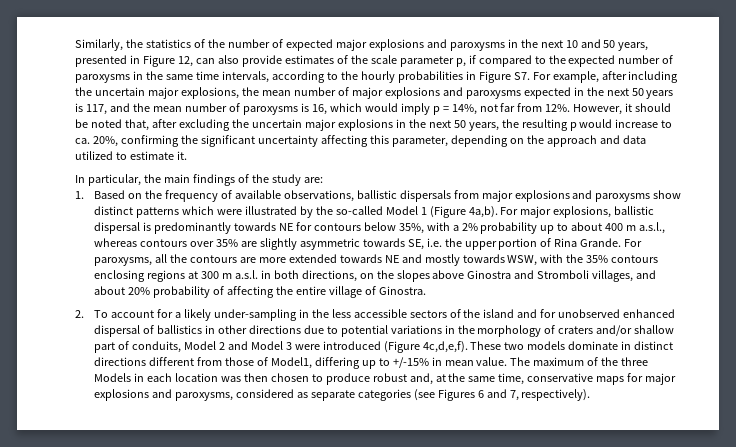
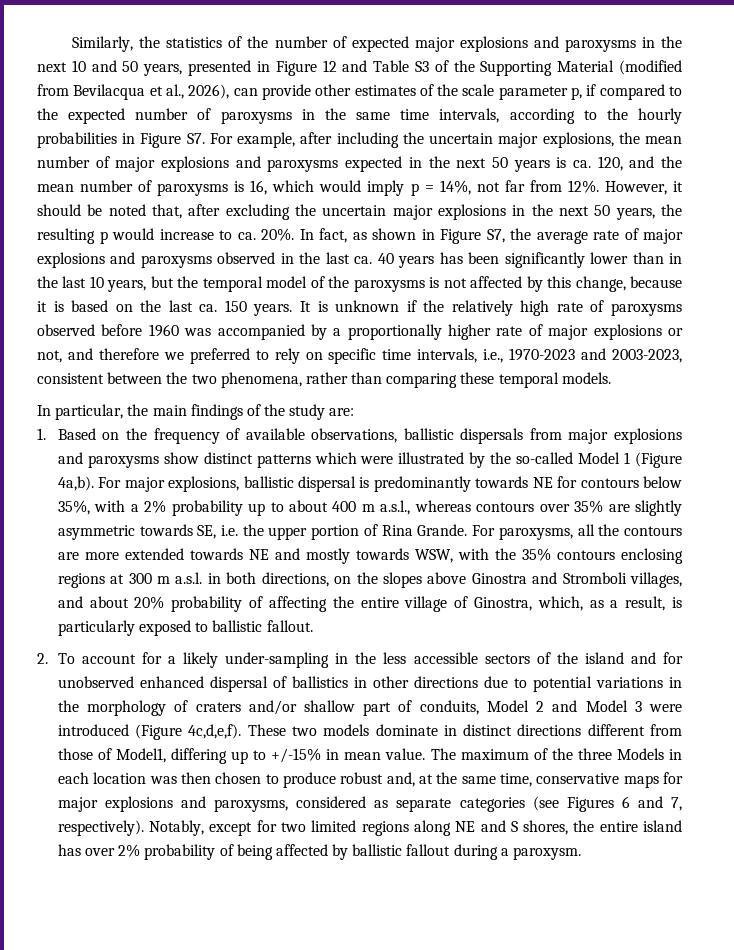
[177,55,282,67] 12, can also provide -> [322,60,682,76] [37,84,352,100] 12 and Table S3 of the Supporting Material (modified from Bevilacqua et al., 2026), can provide other
[85,104,107,115] 117, -> [572,156,623,171] ca. 120,
[92,135,646,147] [75,151,187,160] 20%, confirming the significant uncertainty affecting this parameter, depending on the approach and data utilized to estimate it. -> [261,228,683,244] [37,252,682,268] [37,276,683,292] [37,300,682,316] [37,324,683,340] [37,348,683,364] [37,372,611,388] 20%. In fact, as shown in Figure S7, the average rate of major explosions and paroxysms observed in the last ca. 40 years has been significantly lower than in the last 10 years, but the temporal model of the paroxysms is not affected by this change, because it is based on the last ca. 150 years. It is unknown if the relatively high rate of paroxysms observed before 1960 was accompanied by a proportionally higher rate of major explosions or not, and therefore we preferred to rely on specific time intervals, i.e., 1970-2023 and 2003-2023, consistent between the two phenomena, rather than comparing these temporal models.
[378,286,426,295] Ginostra. -> [473,596,682,611] [57,620,313,636] Ginostra, which, as a result, is particularly exposed to ballistic fallout.
(591, 395) none -> [149,820,682,836] [57,844,582,860] Notably, except for two limited regions along NE and S shores, the entire island has over 2% probability of being affected by ballistic fallout during a paroxysm.

